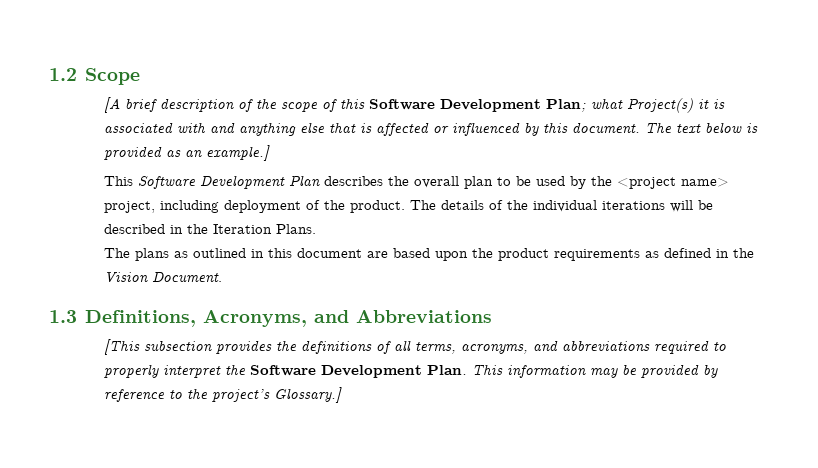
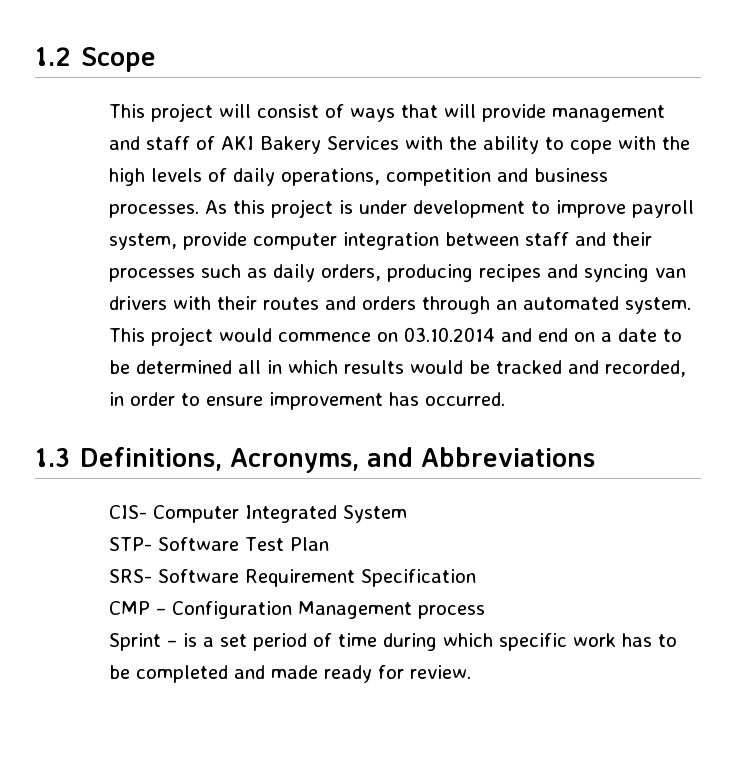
[103,97,725,113] [103,122,758,136] [103,145,270,161] [103,175,729,189] [103,200,713,213] [103,224,316,234] [103,248,754,261] [103,272,222,283] [A brief description of the scope of this Software Development Plan; what Project(s) it is associated with and anything else that is affected or influenced by this document. The text below is provided as an example.] // This Software Development Plan describes the overall plan to be used by the <project name> project, including deployment of the product. The details of the individual iterations will be described in the Iteration Plans. // The plans as outlined in this document are based upon the product requirements as defined in the Vision Document. -> [109,103,666,122] [109,136,691,154] [109,168,609,186] [109,199,695,218] [109,232,653,250] [109,264,687,282] [109,296,692,314] [109,327,683,346] [109,360,687,377] [109,392,506,410] This project will consist of ways that will provide management and staff of AKI Bakery Services with the ability to cope with the high levels of daily operations, competition and business processes. As this project is under development to improve payroll system, provide computer integration between staff and their processes such as daily orders, producing recipes and syncing van drivers with their routes and orders through an automated system. This project would commence on 03.10.2014 and end on a date to be determined all in which results would be tracked and recorded, in order to ensure improvement has occurred.
[103,339,726,355] [103,364,718,378] [103,387,342,403] [This subsection provides the definitions of all terms, acronyms, and abbreviations required to properly interpret the Software Development Plan. This information may be provided by reference to the project’s Glossary.] -> [109,505,408,523] [109,537,330,551] [109,569,477,587] [109,601,486,619] [109,633,678,651] [109,665,472,683] CIS- Computer Integrated System // STP- Software Test Plan // SRS- Software Requirement Specification // CMP – Configuration Management process // Sprint – is a set period of time during which specific work has to be completed and made ready for review.

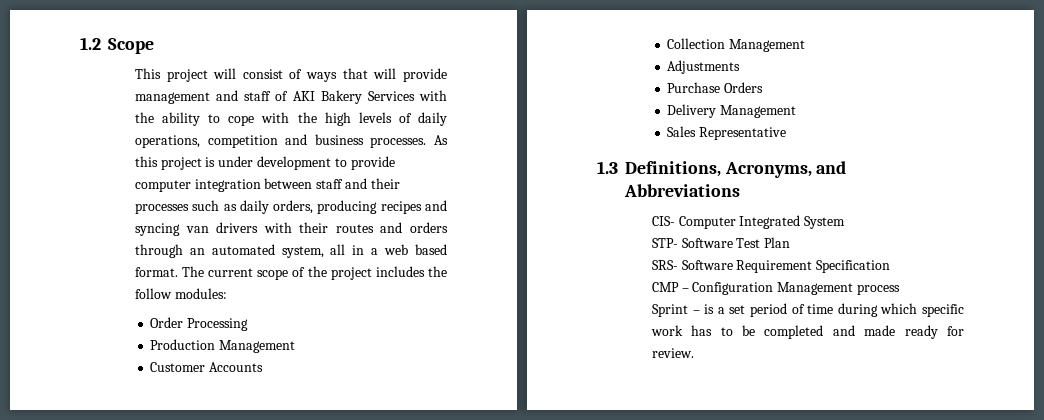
[556,200,695,218] [109,233,178,250] improve payroll system, -> (347, 162) none
[625,297,692,314] [109,327,683,346] [109,360,687,377] [109,392,506,410] system. This project would commence on 03.10.2014 and end on a date to be determined all in which results would be tracked and recorded, in order to ensure improvement has occurred. -> [281,244,447,258] [134,266,447,280] [134,288,227,299] [150,317,249,331] [150,339,296,353] [150,362,264,372] [667,38,806,52] [667,60,741,74] [667,82,764,93] [667,104,797,118] [667,126,787,140] system, all in a web based format. The current scope of the project includes the follow modules: // Order Processing // Production Management // Customer Accounts // Collection Management // Adjustments // Purchase Orders // Delivery Management // Sales Representative

